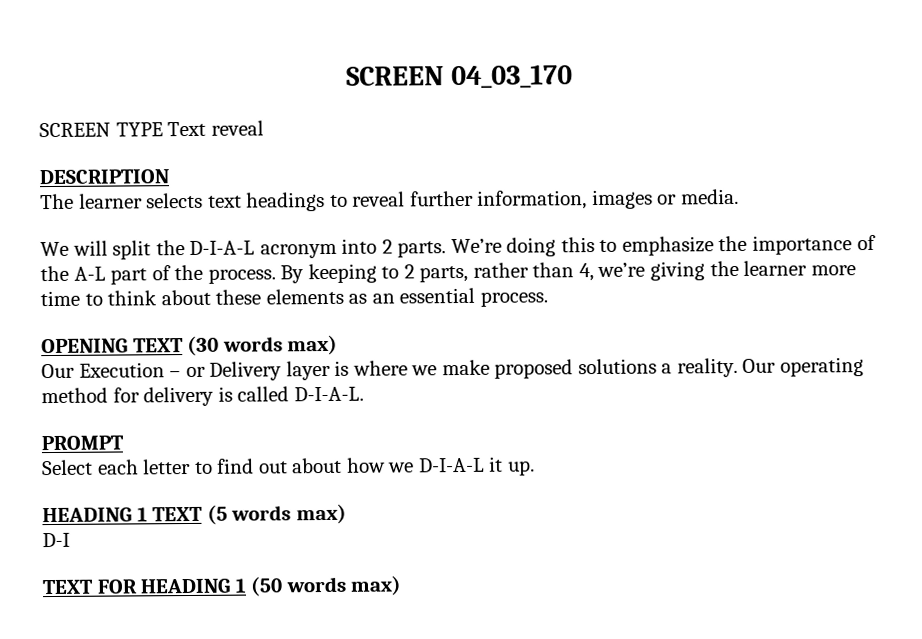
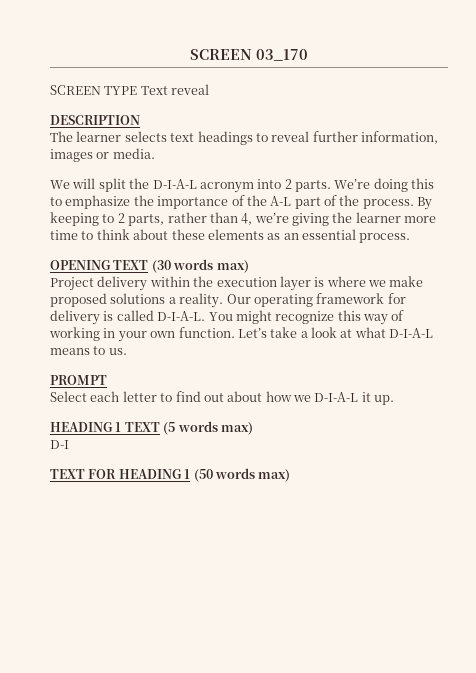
[346,64,573,89] SCREEN 04_03_170 -> [190,49,308,61] SCREEN 03_170
[41,361,283,381] Our Execution – or Delivery -> [50,276,277,291] Project delivery within the execution
[41,387,108,404] method -> [316,293,385,304] framework
(364, 394) none -> [208,310,405,325] [49,327,434,342] [50,346,127,355] You might recognize this way of working in your own function. Let’s take a look at what D-I-A-L means to us.

